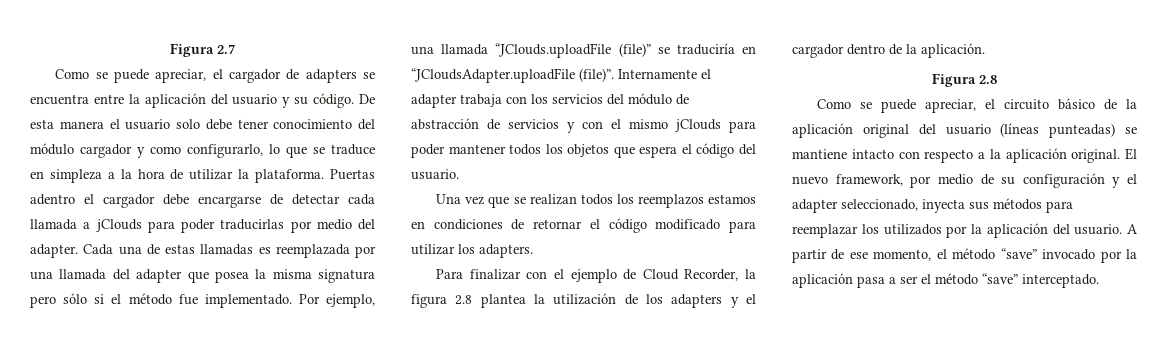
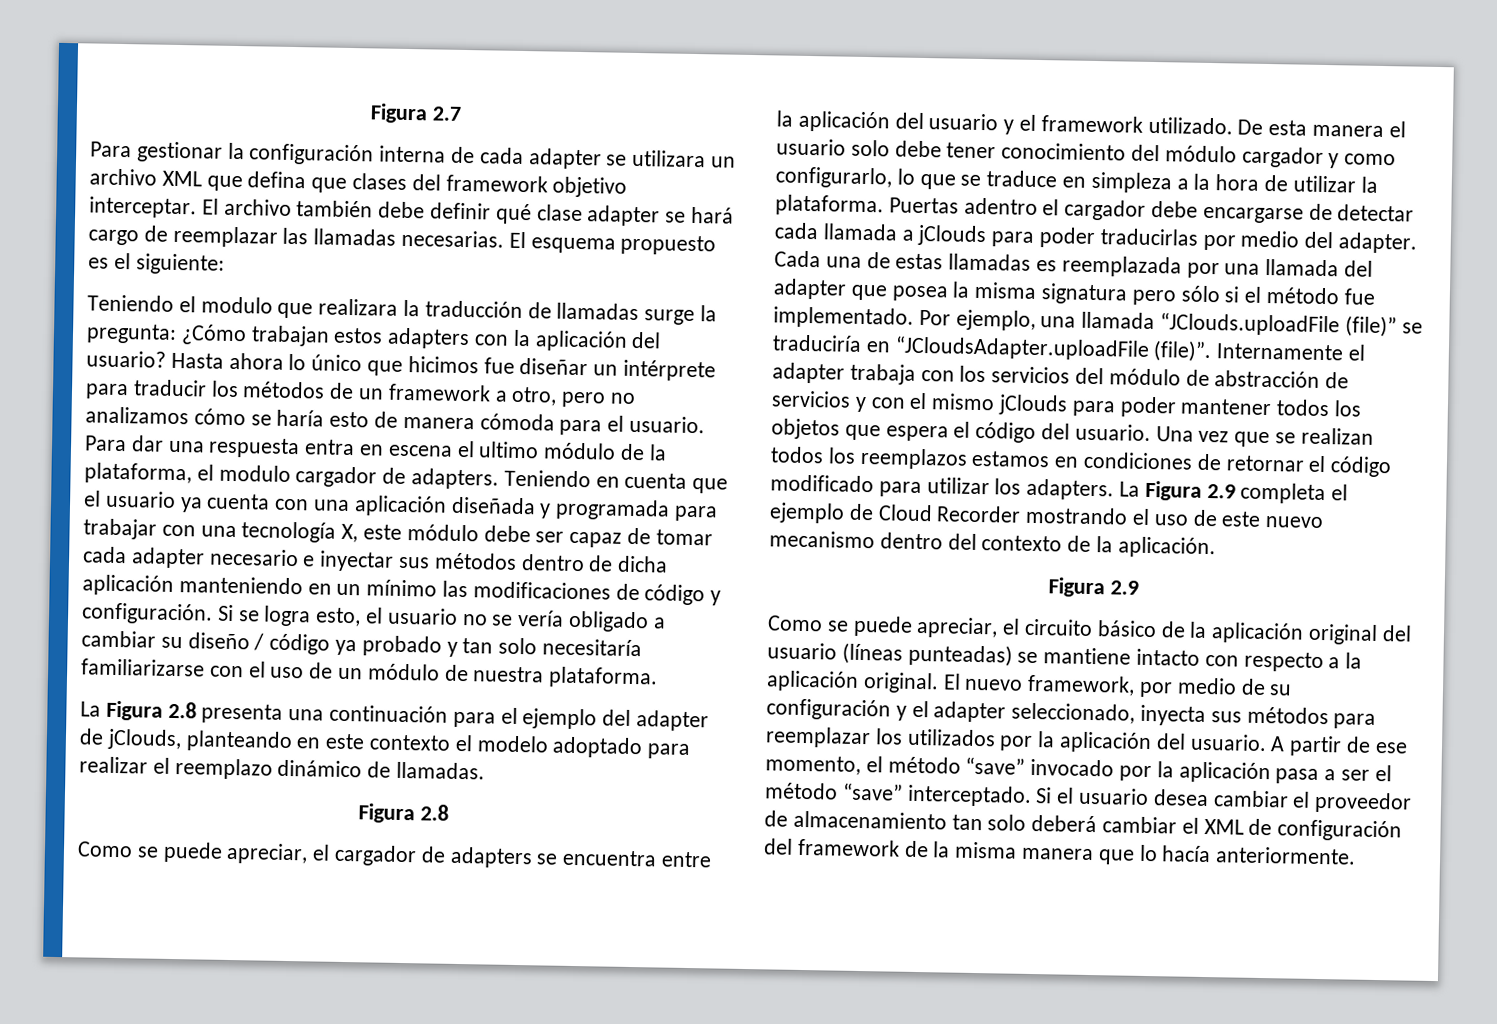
(235, 49) none -> [90,141,737,170] [89,168,628,198] [89,196,735,227] [88,225,717,256] [88,252,225,275] [87,294,718,326] [86,323,662,352] [86,350,717,382] [85,379,637,408] [85,406,706,436] [84,435,667,461] [84,462,729,494] [83,490,719,522] [83,518,713,548] [83,546,669,573] [82,574,722,606] [81,602,666,633] [81,630,643,657] [81,658,659,689] [80,700,710,732] [79,728,691,760] [79,756,486,780] [358,803,449,824] // Para gestionar la configuración interna de cada adapter se utilizara un archivo XML que defina que clases del framework objetivo interceptar. El archivo también debe definir qué clase adapter se hará cargo de reemplazar las llamadas necesarias. El esquema propuesto es el siguiente: // Teniendo el modulo que realizara la traducción de llamadas surge la pregunta: ¿Cómo trabajan estos adapters con la aplicación del usuario? Hasta ahora lo único que hicimos fue diseñar un intérprete para traducir los métodos de un framework a otro, pero no analizamos cómo se haría esto de manera cómoda para el usuario. Para dar una respuesta entra en escena el ultimo módulo de la plataforma, el modulo cargador de adapters. Teniendo en cuenta que el usuario ya cuenta con una aplicación diseñada y programada para trabajar con una tecnología X, este módulo debe ser capaz de tomar cada adapter necesario e inyectar sus métodos dentro de dicha aplicación manteniendo en un mínimo las modificaciones de código y configuración. Si se logra esto, el usuario no se vería obligado a cambiar su diseño / código ya probado y tan solo necesitaría familiarizarse con el uso de un módulo de nuestra plataforma. // La Figura 2.8 presenta una continuación para el ejemplo del adapter de jClouds, planteando en este contexto el modelo adoptado para realizar el reemplazo dinámico de llamadas. // Figura 2.8
[294,93,355,108] su código. -> [1019,114,1233,135] el framework utilizado.
(459, 174) // -> (1151, 432) none
[436,269,756,283] [411,293,756,308] [792,44,885,58] // Para finalizar con el ejemplo de Cloud Recorder, la figura 2.8 plantea la utilización de los adapters y el cargador dentro -> [1119,480,1349,505] [769,502,1324,529] [769,530,1063,552] La Figura 2.9 completa el ejemplo de Cloud Recorder mostrando el uso de este nuevo mecanismo dentro del contexto
[979,75,997,84] 2.8 -> [1109,580,1139,595] 2.9
(1099, 281) none -> [1035,787,1413,814] [764,810,1403,842] [764,838,1357,865] Si el usuario desea cambiar el proveedor de almacenamiento tan solo deberá cambiar el XML de configuración del framework de la misma manera que lo hacía anteriormente.

